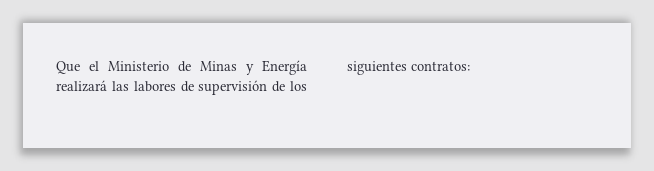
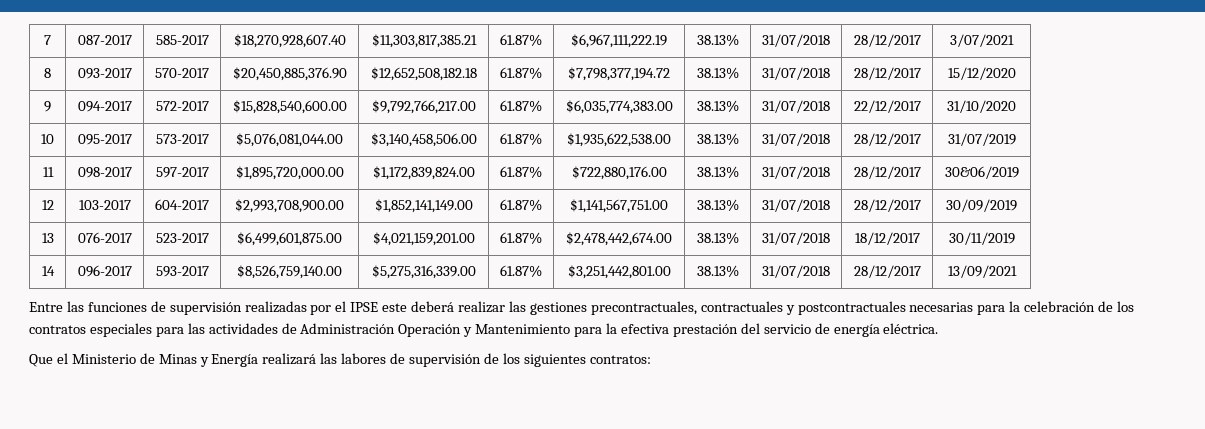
(56, 67) none -> [44,35,51,45] [77,35,132,45] [155,35,209,45] [233,34,346,48] [371,34,477,48] [500,34,542,46] [571,34,667,48] [696,34,739,46] [762,34,830,47] [853,34,921,47] [950,34,1014,47] [44,68,51,78] [77,68,132,79] [155,68,209,78] [232,67,347,81] [370,67,477,81] [500,67,542,79] [568,67,670,81] [696,67,739,79] [762,67,830,80] [853,67,921,80] [947,67,1016,80] [44,101,51,112] [77,101,132,112] [155,101,209,111] [232,100,347,114] [371,100,476,114] [500,100,542,112] [565,100,673,114] [696,100,739,112] [762,100,830,113] [853,100,921,113] [947,100,1016,113] [41,134,54,144] [77,134,132,145] [155,134,209,144] [236,133,343,147] [370,133,477,147] [500,133,542,145] [567,133,671,147] [696,133,739,145] [762,133,830,146] [853,133,921,146] [947,133,1016,146] [42,167,54,177] [77,167,132,178] [155,167,209,178] [235,166,344,180] [372,166,475,180] [500,166,542,178] [571,166,667,180] [696,166,739,178] [762,166,830,179] [853,166,921,179] [944,166,1019,179] [41,200,54,210] [78,200,131,210] [155,199,209,210] [235,199,344,213] [374,199,473,213] [500,199,542,211] [570,199,668,213] [696,199,739,211] [762,199,830,212] [853,199,921,212] [946,199,1017,212] [41,233,54,243] [77,232,132,243] [155,233,209,243] [237,232,342,246] [372,232,475,246] [500,232,542,244] [566,232,672,246] [696,232,739,244] [762,232,830,245] [854,232,920,245] [948,232,1015,245] [41,266,55,276] [77,265,132,277] [155,266,209,277] [237,265,342,279] [371,265,476,279] [500,265,542,277] [567,265,671,279] [696,265,739,277] [762,265,830,278] [853,265,921,278] [947,265,1017,278] [29,301,1135,315] [29,323,939,337] 7 | 087-2017 | 585-2017 | $18,270,928,607.40 | $11,303,817,385.21 | 61.87% | $6,967,111,222.19 | 38.13% | 31/07/2018 | 28/12/2017 | 3/07/2021 // 8 | 093-2017 | 570-2017 | $20,450,885,376.90 | $12,652,508,182.18 | 61.87% | $7,798,377,194.72 | 38.13% | 31/07/2018 | 28/12/2017 | 15/12/2020 // 9 | 094-2017 | 572-2017 | $15,828,540,600.00 | $9,792,766,217.00 | 61.87% | $6,035,774,383.00 | 38.13% | 31/07/2018 | 22/12/2017 | 31/10/2020 // 10 | 095-2017 | 573-2017 | $5,076,081,044.00 | $3,140,458,506.00 | 61.87% | $1,935,622,538.00 | 38.13% | 31/07/2018 | 28/12/2017 | 31/07/2019 // 11 | 098-2017 | 597-2017 | $1,895,720,000.00 | $1,172,839,824.00 | 61.87% | $722,880,176.00 | 38.13% | 31/07/2018 | 28/12/2017 | 30&06/2019 // 12 | 103-2017 | 604-2017 | $2,993,708,900.00 | $1,852,141,149.00 | 61.87% | $1,141,567,751.00 | 38.13% | 31/07/2018 | 28/12/2017 | 30/09/2019 // 13 | 076-2017 | 523-2017 | $6,499,601,875.00 | $4,021,159,201.00 | 61.87% | $2,478,442,674.00 | 38.13% | 31/07/2018 | 18/12/2017 | 30/11/2019 // 14 | 096-2017 | 593-2017 | $8,526,759,140.00 | $5,275,316,339.00 | 61.87% | $3,251,442,801.00 | 38.13% | 31/07/2018 | 28/12/2017 | 13/09/2021 // Entre las funciones de supervisión realizadas por el IPSE este deberá realizar las gestiones precontractuales, contractuales y postcontractuales necesarias para la celebración de los contratos especiales para las actividades de Administración Operación y Mantenimiento para la efectiva prestación del servicio de energía eléctrica. //

